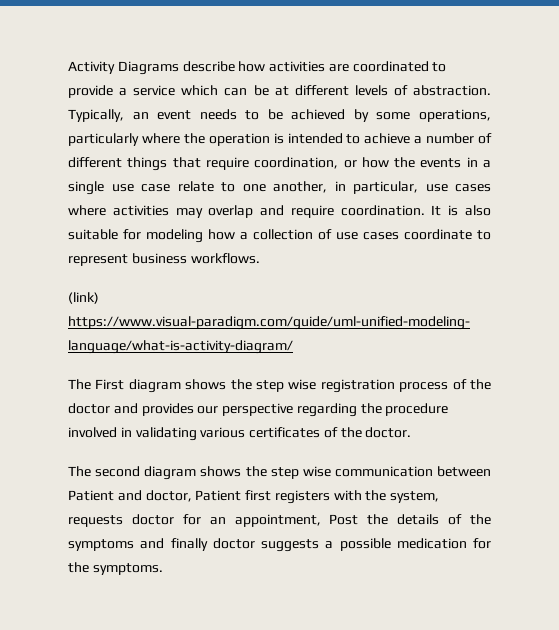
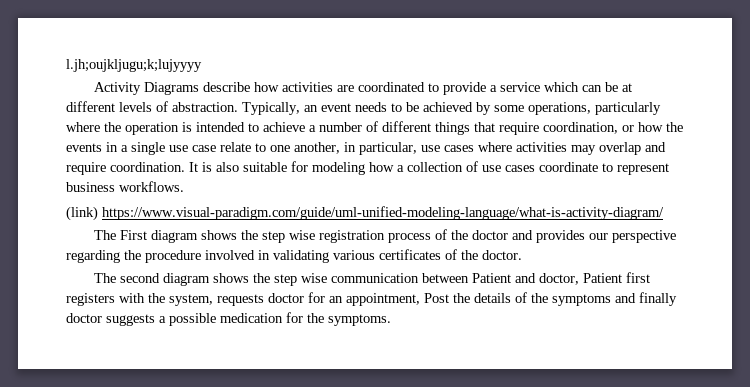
(68, 67) none -> [66,59,202,72] l.jh;oujkljugu;k;lujyyyy //

